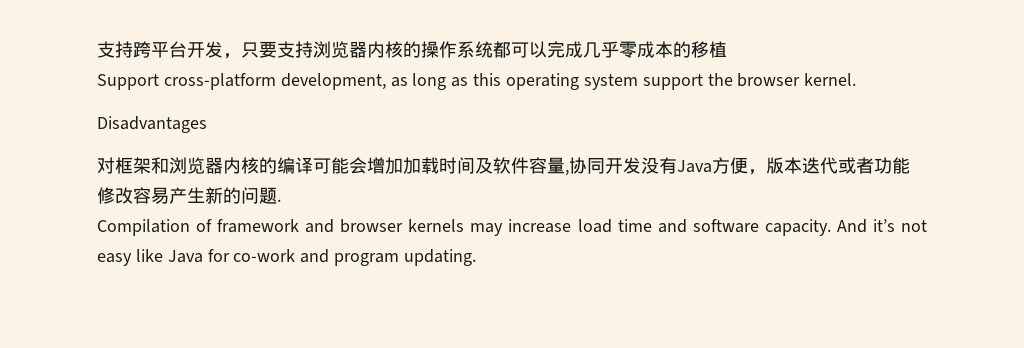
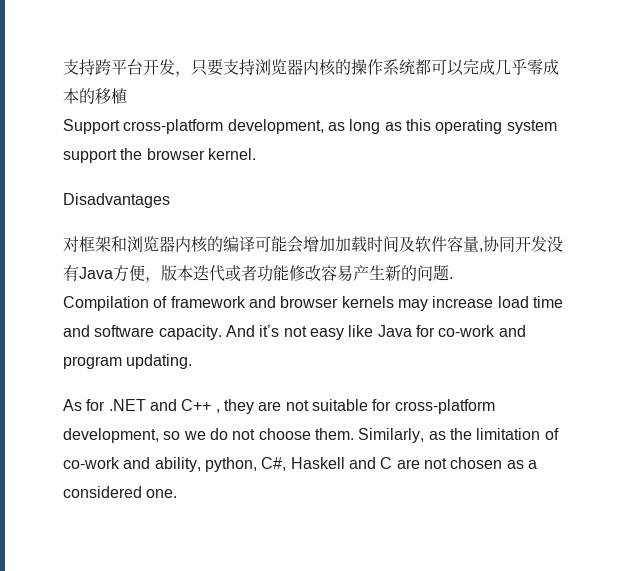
(477, 257) none -> [63,399,495,414] [63,428,559,443] [63,457,537,472] [63,486,178,498] // As for .NET and C++ , they are not suitable for cross-platform development, so we do not choose them. Similarly, as the limitation of co-work and ability, python, C#, Haskell and C are not chosen as a considered one.

